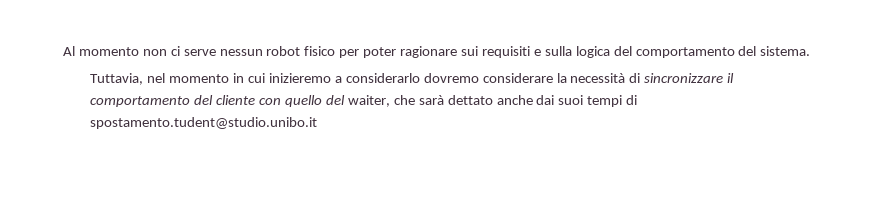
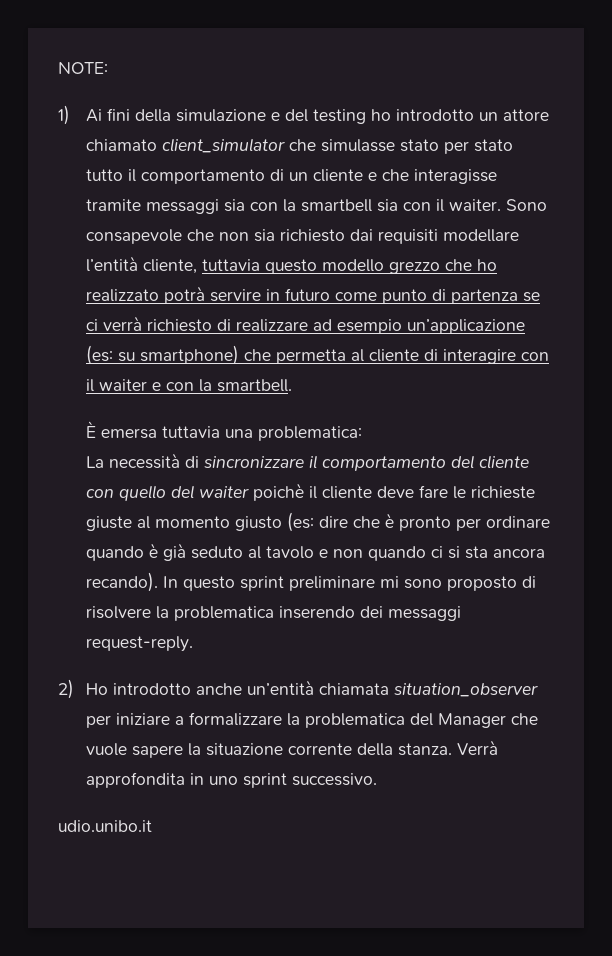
[63,46,811,58] [90,73,567,85] Al momento non ci serve nessun robot fisico per poter ragionare sui requisiti e sulla logica del comportamento del sistema. // Tuttavia, nel momento in cui inizieremo a considerarlo dovremo considerare la -> [58,62,108,74] [58,105,549,125] [85,138,513,154] [85,169,497,184] [85,199,547,214] [85,229,519,244] [85,256,497,274] [85,286,540,304] [85,316,525,334] [85,345,549,365] [85,379,292,392] [85,421,362,441] [85,456,104,468] NOTE: // 1) Ai fini della simulazione e del testing ho introdotto un attore chiamato client_simulator che simulasse stato per stato tutto il comportamento di un cliente e che interagisse tramite messaggi sia con la smartbell sia con il waiter. Sono consapevole che non sia richiesto dai requisiti modellare l’entità cliente, tuttavia questo modello grezzo che ho realizzato potrà servire in futuro come punto di partenza se ci verrà richiesto di realizzare ad esempio un’applicazione (es: su smartphone) che permetta al cliente di interagire con il waiter e con la smartbell. // È emersa tuttavia una problematica: // La
[347,95,638,107] [90,117,318,129] waiter, che sarà dettato anche dai suoi tempi di spostamento.tudent@studio.unibo.it -> [198,483,535,501] [85,512,550,532] [85,543,545,561] [85,572,536,592] [85,606,461,621] [85,636,193,652] [58,679,538,699] [85,712,538,728] [85,740,498,758] [85,772,377,788] [58,820,152,832] waiter poichè il cliente deve fare le richieste giuste al momento giusto (es: dire che è pronto per ordinare quando è già seduto al tavolo e non quando ci si sta ancora recando). In questo sprint preliminare mi sono proposto di risolvere la problematica inserendo dei messaggi request-reply. // 2) Ho introdotto anche un’entità chiamata situation_observer per iniziare a formalizzare la problematica del Manager che vuole sapere la situazione corrente della stanza. Verrà approfondita in uno sprint successivo. // udio.unibo.it

